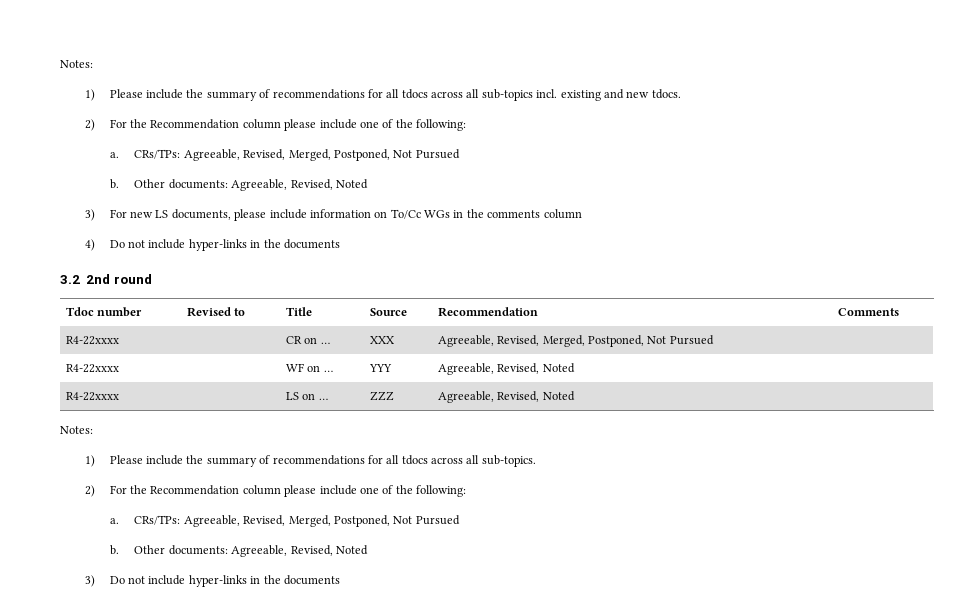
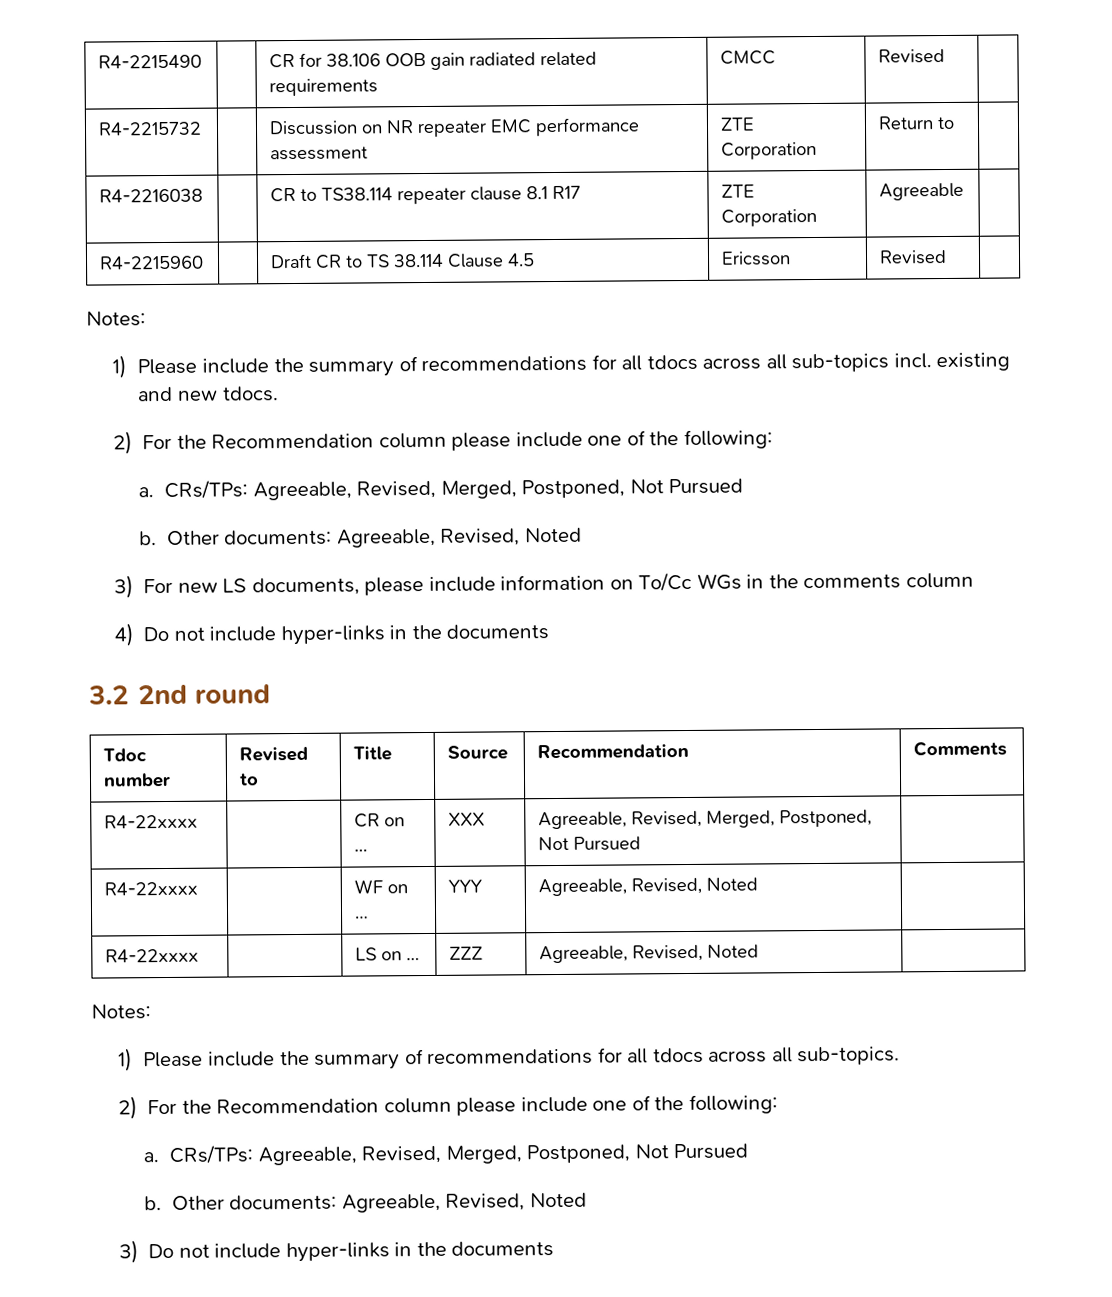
(60, 64) none -> [98,54,203,69] [269,51,598,70] [269,78,379,97] [720,50,777,65] [878,48,946,64] [98,121,203,136] [269,117,641,138] [270,146,369,161] [720,117,756,131] [721,141,818,160] [878,116,956,130] [99,188,204,203] [270,185,582,205] [721,184,756,198] [721,208,818,227] [879,182,965,201] [99,255,205,270] [270,253,536,269] [721,251,792,266] [879,249,948,265] R4-2215490 | | CR for 38.106 OOB gain radiated related requirements | CMCC | Revised | // R4-2215732 | | Discussion on NR repeater EMC performance assessment | ZTE Corporation | Return to | // R4-2216038 | | CR to TS38.114 repeater clause 8.1 R17 | ZTE Corporation | Agreeable | // R4-2215960 | | Draft CR to TS 38.114 Clause 4.5 | Ericsson | Revised | //

